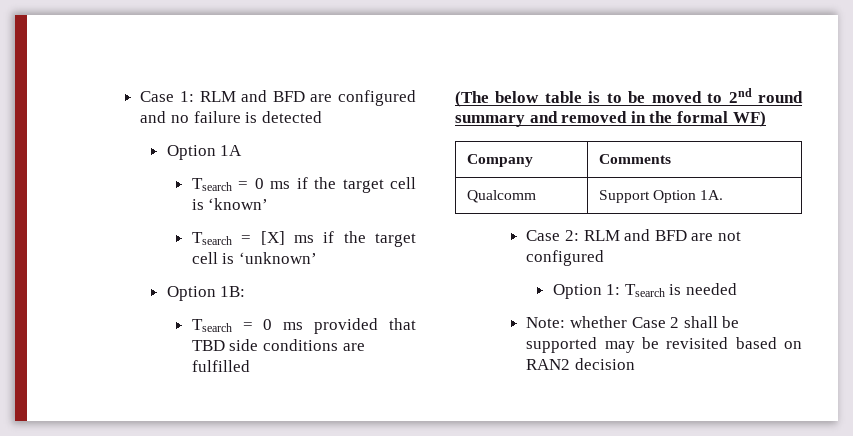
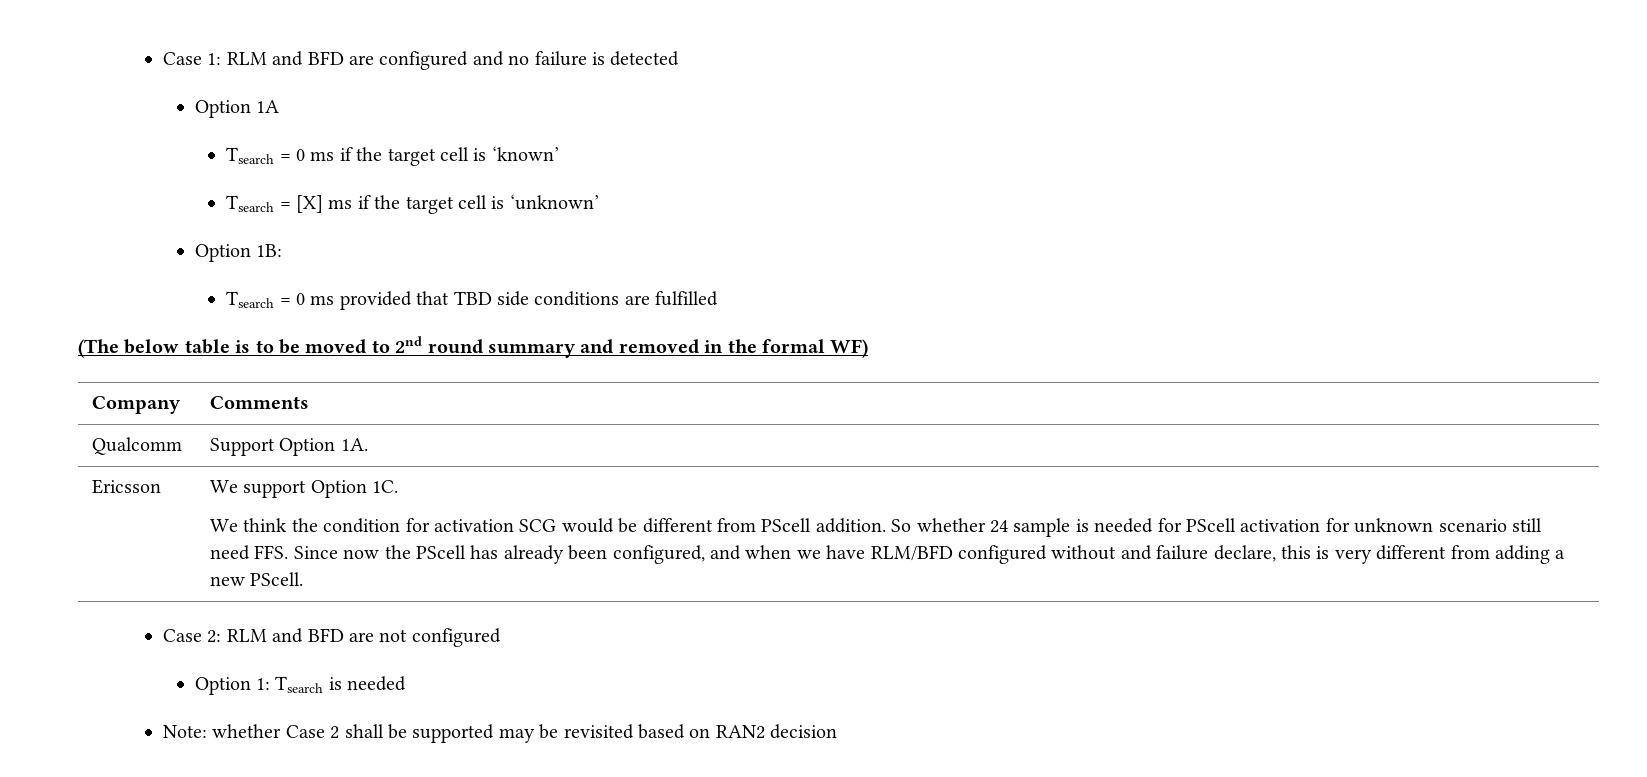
(724, 195) none -> [91,479,161,494] [209,480,399,498] [209,518,1542,537] [209,545,1566,564] [209,572,304,586] // Ericsson | We support Option 1C. // We think the condition for activation SCG would be different from PScell addition. So whether 24 sample is needed for PScell activation for unknown scenario still need FFS. Since now the PScell has already been configured, and when we have RLM/BFD configured without and failure declare, this is very different from adding a new PScell.

